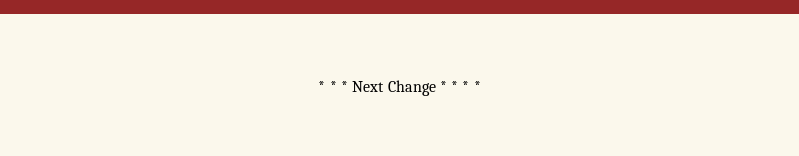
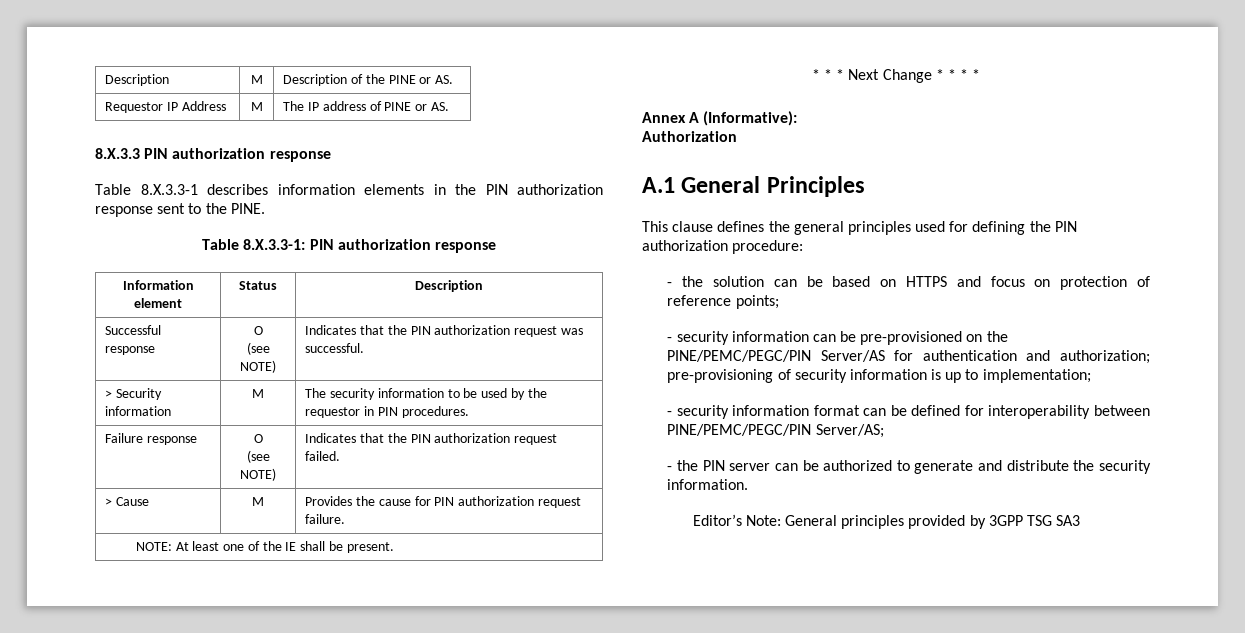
(318, 86) none -> [105,74,170,86] [250,75,263,84] [283,74,454,86] [105,101,226,113] [250,102,263,111] [283,101,450,111] [95,148,331,162] [95,184,603,195] [95,203,265,217] [202,239,496,253] [122,280,194,290] [134,298,182,308] [239,281,277,290] [415,280,483,292] [105,325,162,335] [105,346,156,355] [253,326,263,335] [246,342,270,355] [240,360,276,373] [305,325,584,337] [305,343,365,353] [105,388,163,400] [105,406,172,416] [252,389,264,398] [305,388,547,400] [305,406,469,418] [105,433,198,445] [253,434,263,443] [246,450,270,463] [240,468,276,481] [305,433,558,445] [305,451,341,461] [105,497,150,506] [252,497,264,506] [305,496,582,508] [305,514,346,524] [135,541,394,553] Description | M | Description of the PINE or AS. // Requestor IP Address | M | The IP address of PINE or AS. // 8.X.3.3 PIN authorization response // Table 8.X.3.3-1 describes information elements in the PIN authorization response sent to the PINE. // Table 8.X.3.3-1: PIN authorization response // Information element | Status | Description // Successful response | O // (see NOTE) | Indicates that the PIN authorization request was successful. // > Security information | M | The security information to be used by the requestor in PIN procedures. // Failure response | O // (see NOTE) | Indicates that the PIN authorization request failed. // > Cause | M | Provides the cause for PIN authorization request failure. // NOTE: At least one of the IE shall be present. //
(481, 86) none -> [642,111,798,126] [642,131,737,142] [642,176,865,197] [642,221,1077,235] [642,240,804,254] [667,276,1150,290] [667,295,779,309] [667,331,1008,345] [667,350,1150,364] [667,369,1091,383] [667,405,1150,419] [667,424,884,438] [667,460,1151,474] [667,479,749,490] [692,514,1081,529] // Annex A (Informative): // Authorization // A.1 General Principles // This clause defines the general principles used for defining the PIN authorization procedure: // - the solution can be based on HTTPS and focus on protection of reference points; // - security information can be pre-provisioned on the PINE/PEMC/PEGC/PIN Server/AS for authentication and authorization; pre-provisioning of security information is up to implementation; // - security information format can be defined for interoperability between PINE/PEMC/PEGC/PIN Server/AS; // - the PIN server can be authorized to generate and distribute the security information. // Editor’s Note: General principles provided by 3GPP TSG SA3

